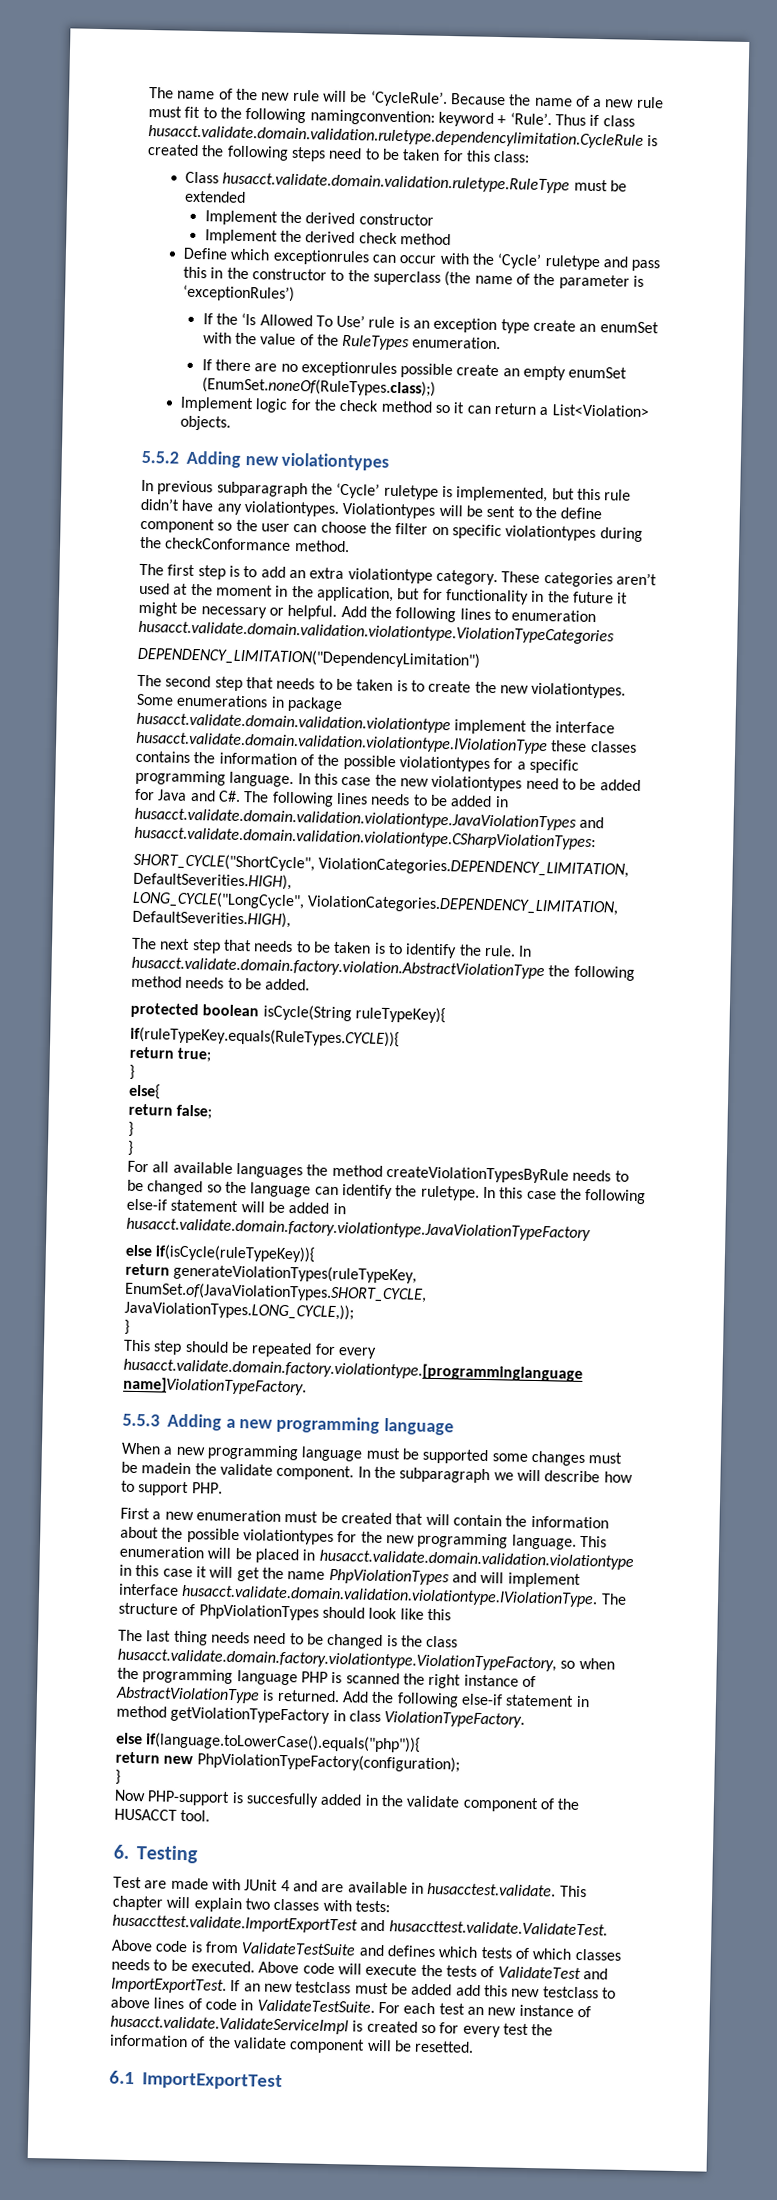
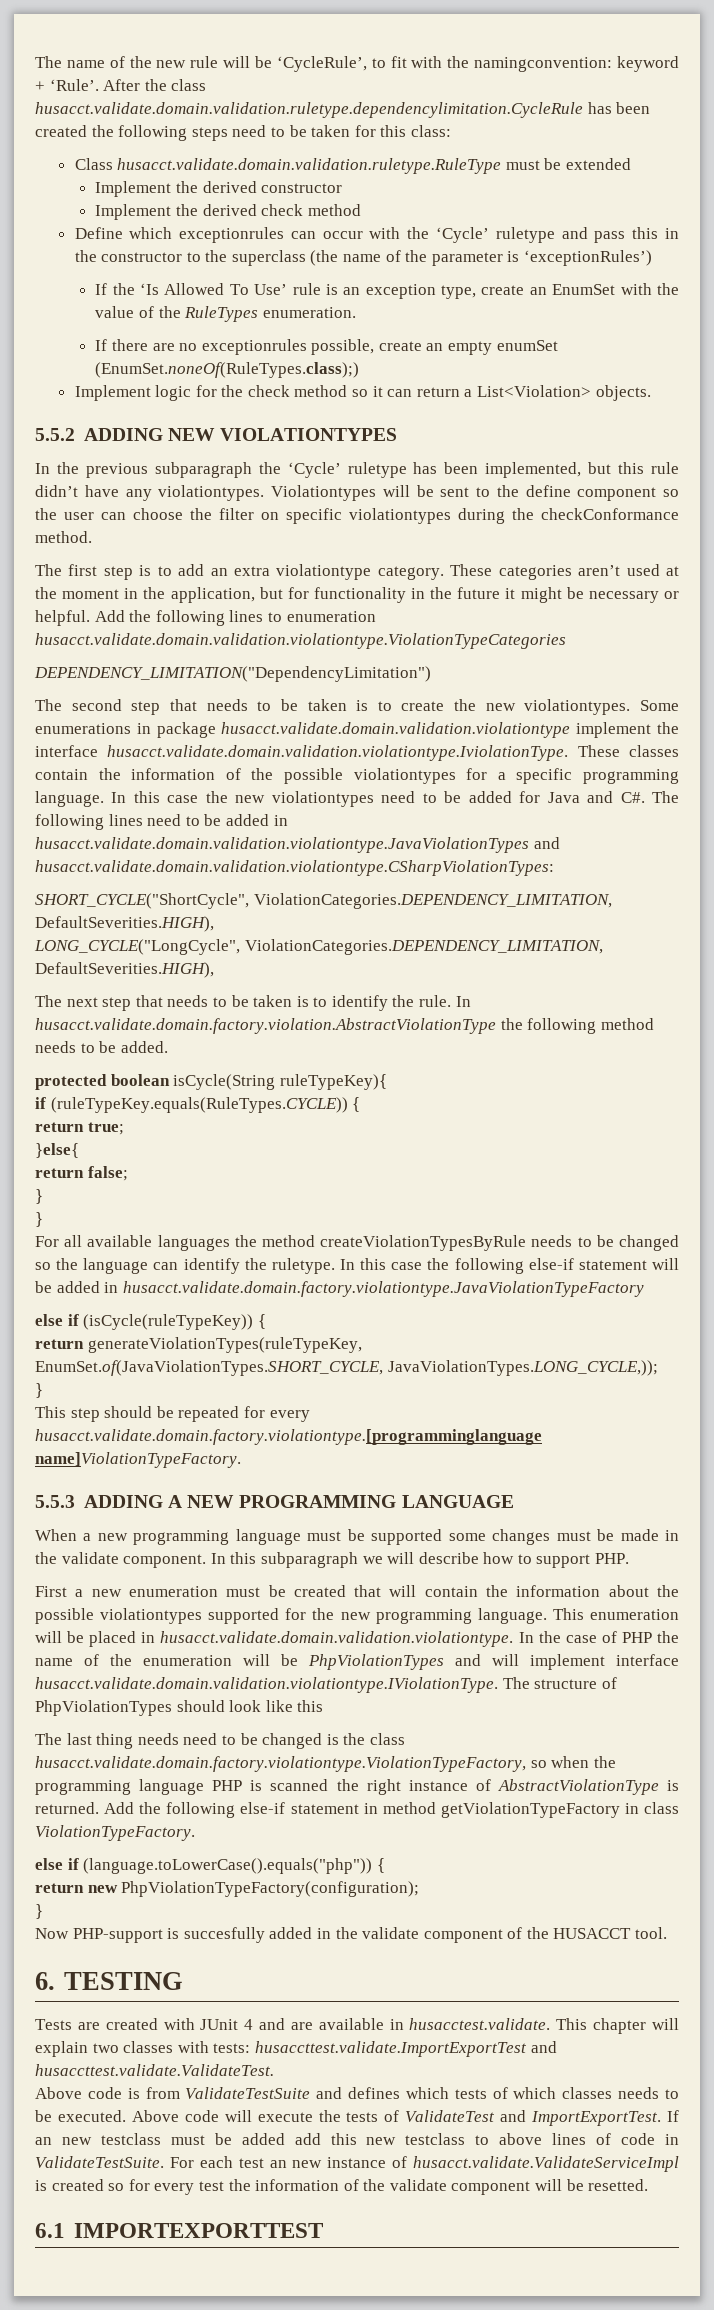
[369,90,664,109] [148,105,635,127] [148,124,659,149] ‘CycleRule’. Because the name of a new rule must fit to the following namingconvention: keyword + ‘Rule’. Thus if class husacct.validate.domain.validation.ruletype.dependencylimitation.CycleRule is -> [276,56,679,72] [35,79,207,91] [35,102,651,118] ‘CycleRule’, to fit with the namingconvention: keyword + ‘Rule’. After the class husacct.validate.domain.validation.ruletype.dependencylimitation.CycleRule has been
[500,319,659,334] type create an enumSet -> [441,284,616,299] type, create an EnumSet
[400,363,454,379] possible -> [311,339,375,355] possible,
[186,450,390,471] [141,479,154,492] Adding new violationtypes // In -> [83,428,398,441] [35,462,79,474] ADDING NEW VIOLATIONTYPES // In the
[441,485,453,498] is -> [413,462,479,474] has been
[136,731,637,755] [135,750,190,763] husacct.validate.domain.validation.violationtype.IViolationType these classes contains -> [107,745,680,761] [35,769,88,780] husacct.validate.domain.validation.violationtype.IviolationType. These classes contain
[370,793,411,806] needs -> [147,814,182,826] need
[130,1026,400,1048] if(ruleTypeKey.equals(RuleTypes.CYCLE)){ -> [35,1097,361,1113] if (ruleTypeKey.equals(RuleTypes.CYCLE)) {
[129,1064,135,1080] [128,1083,161,1100] } // else{ -> [35,1143,79,1158] }else{
[155,1244,317,1263] if(isCycle(ruleTypeKey)){ -> [67,1314,266,1330] if (isCycle(ruleTypeKey)) {
[167,1413,454,1436] Adding a new programming language -> [83,1495,514,1508] ADDING A NEW PROGRAMMING LANGUAGE
[141,1462,192,1475] madein -> [620,1529,679,1541] made in
[373,1466,396,1479] the -> [230,1552,257,1564] this
(334, 1537) none -> [208,1608,280,1624] supported
[318,1549,634,1571] [119,1564,326,1582] husacct.validate.domain.validation.violationtype in this case it will get the name -> [160,1631,680,1647] [35,1654,298,1666] husacct.validate.domain.validation.violationtype. In the case of PHP the name of the enumeration will be
[145,1732,422,1753] if(language.toLowerCase().equals("php")){ -> [67,1858,385,1874] if (language.toLowerCase().equals("php")) {
[136,1845,198,1864] [113,1876,209,1890] Testing // Test are made -> [63,1972,183,1990] [35,2018,158,2030] TESTING // Tests are created
[142,2072,283,2091] ImportExportTest -> [73,2223,323,2238] IMPORTEXPORTTEST

